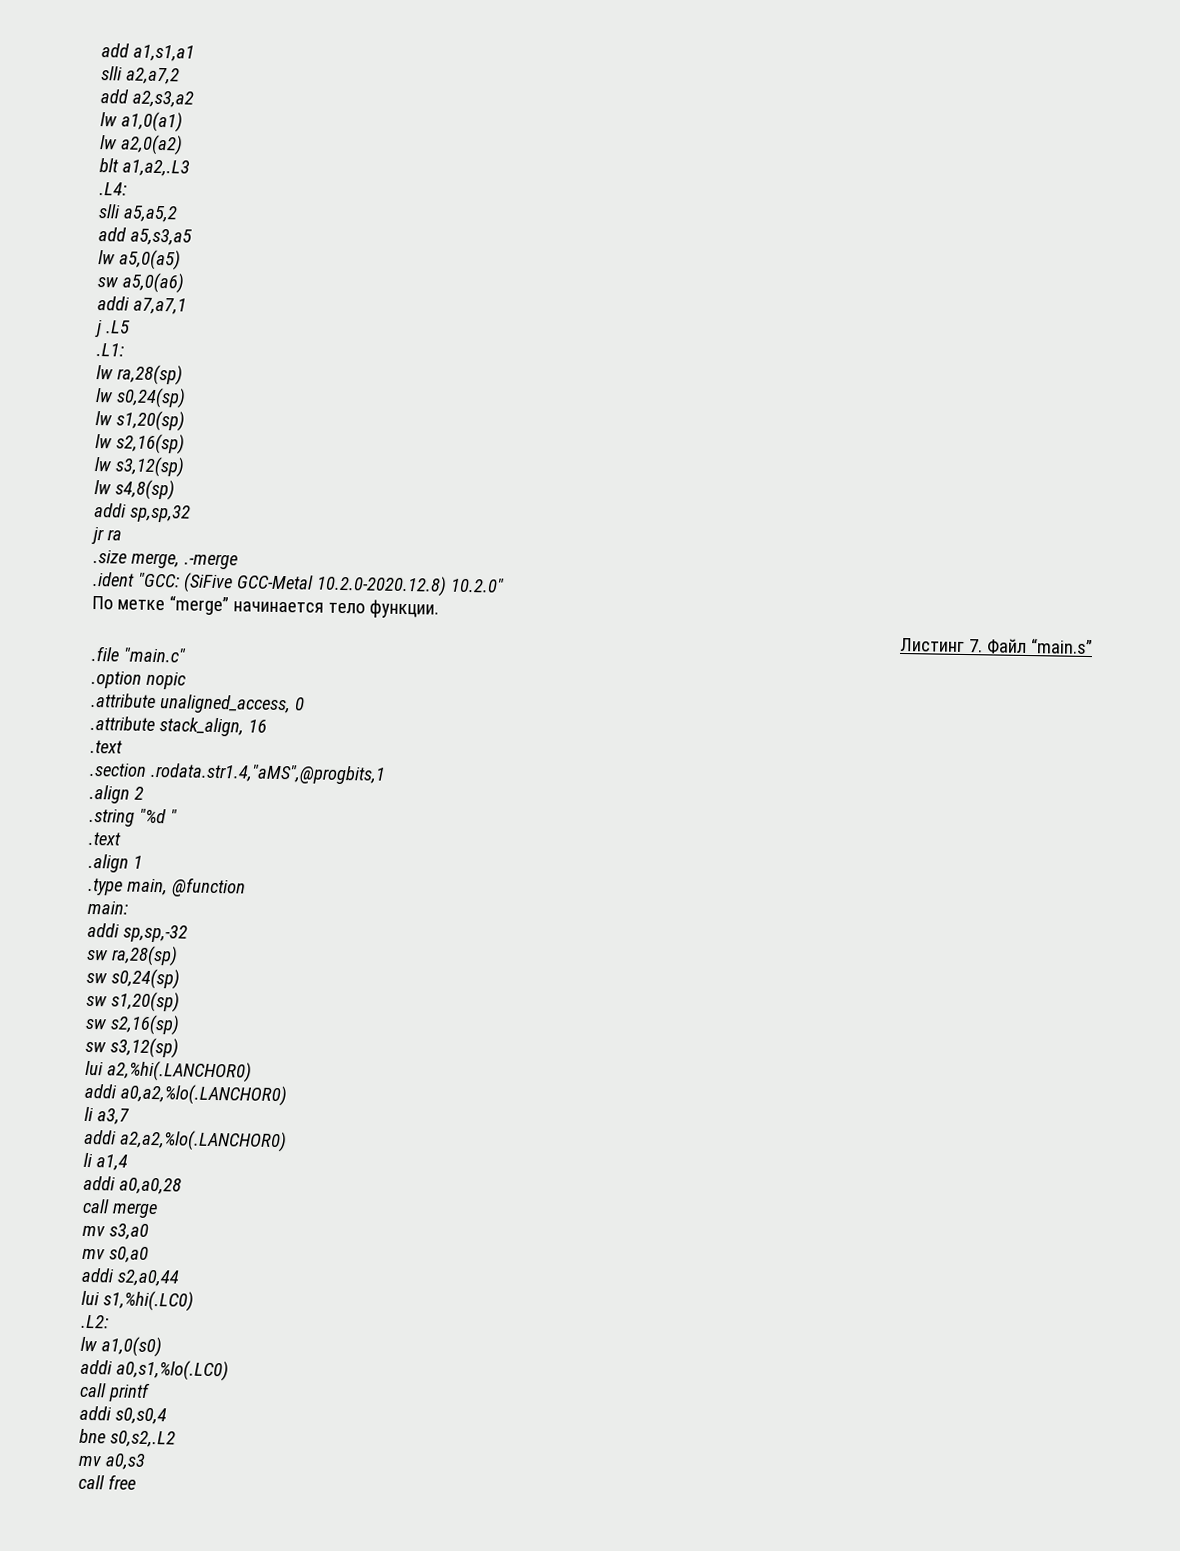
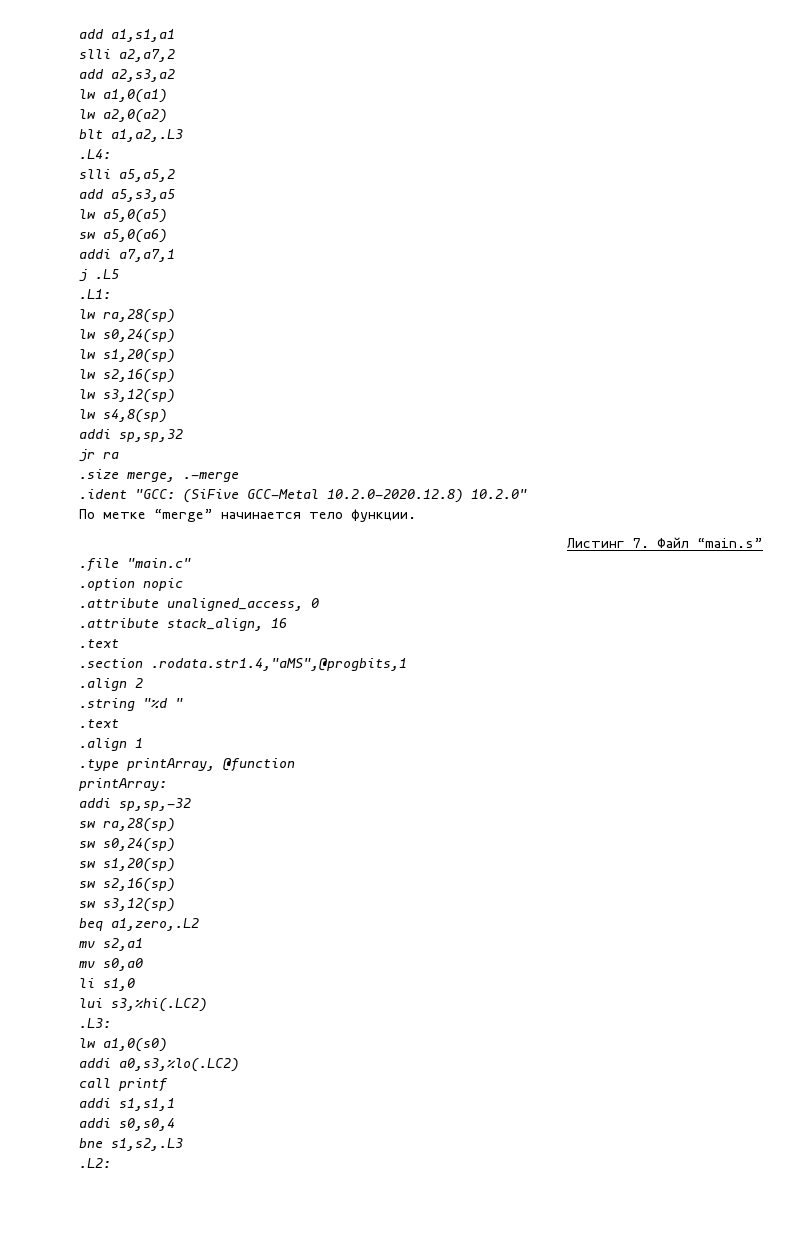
[126,878,168,896] main, -> [127,758,215,771] printArray,
[87,900,128,915] main: -> [79,778,167,791] printArray:
[85,1060,252,1083] [84,1083,287,1107] [84,1106,130,1125] [84,1129,287,1153] [83,1152,128,1171] [83,1175,182,1195] [82,1198,158,1219] [82,1223,149,1240] lui a2,%hi(.LANCHOR0) // addi a0,a2,%lo(.LANCHOR0) // li a3,7 // addi a2,a2,%lo(.LANCHOR0) // li a1,4 // addi a0,a0,28 // call merge // mv s3,a0 -> [79,918,199,931] [79,938,143,951] beq a1,zero,.L2 // mv s2,a1
[81,1267,179,1287] [81,1290,194,1312] [81,1314,109,1329] addi s2,a0,44 // lui s1,%hi(.LC0) // .L2: -> [79,978,135,991] [79,998,207,1012] [79,1018,111,1028] li s1,0 // lui s3,%hi(.LC2) // .L3:
[115,1359,229,1382] a0,s1,%lo(.LC0) -> [119,1058,239,1072] a0,s3,%lo(.LC2)
(150, 1392) none -> [79,1098,175,1111] // addi s1,s1,1
[109,1430,176,1448] [78,1453,146,1470] [78,1474,136,1490] s0,s2,.L2 // mv a0,s3 // call free -> [111,1138,183,1151] [79,1158,111,1168] s1,s2,.L3 // .L2:

